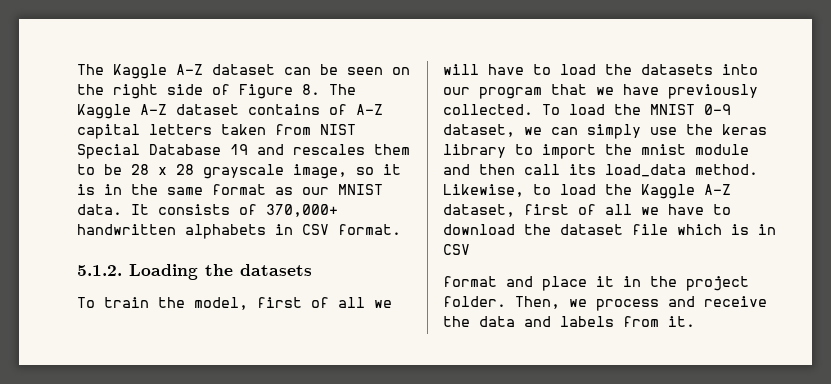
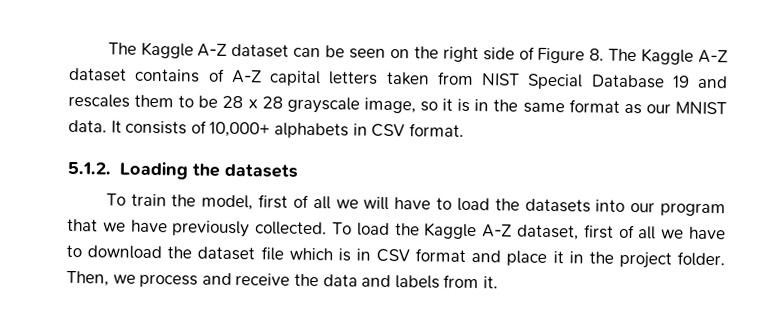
[266,204,338,217] [77,224,176,235] 370,000+ handwritten -> [209,121,271,138] 10,000+
[650,104,731,115] [443,124,767,139] [443,144,749,159] [443,164,758,177] [443,184,632,197] MNIST 0-9 dataset, we can simply use the keras library to import the mnist module and then call its load_data method. Likewise, to load the -> (420, 229) none
(470, 249) // -> (410, 255) none

